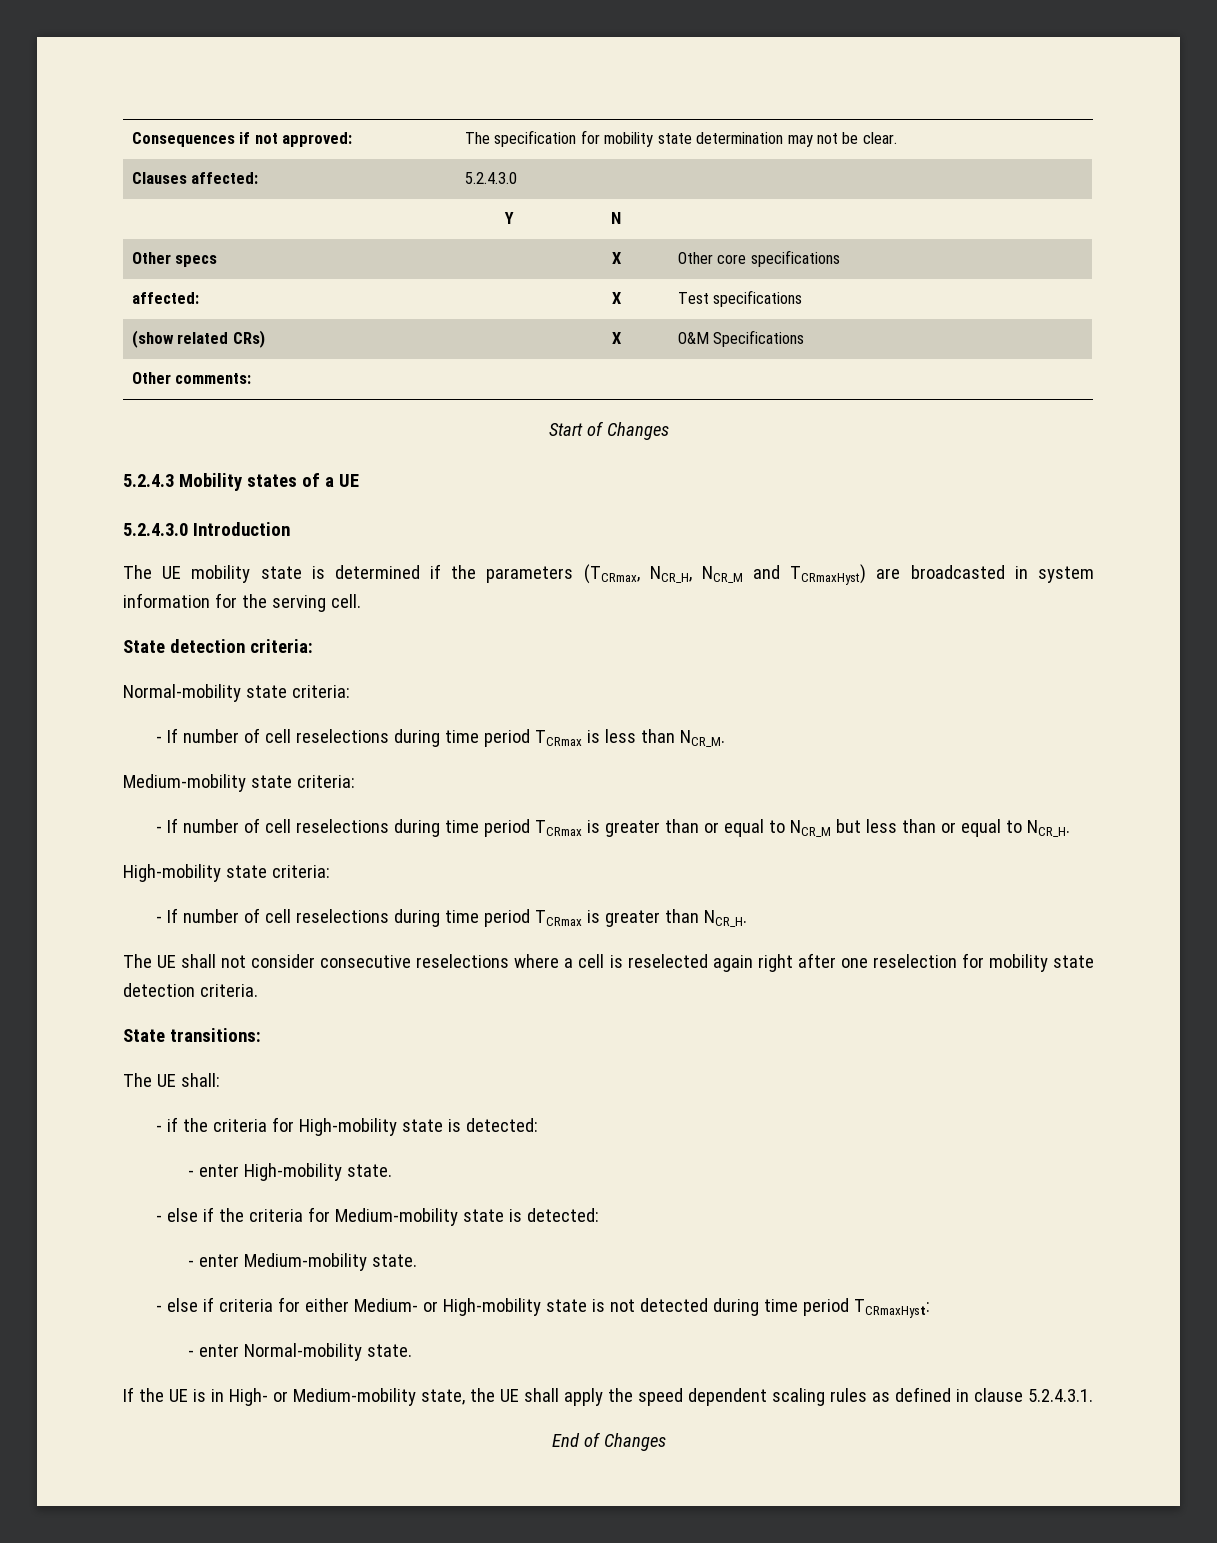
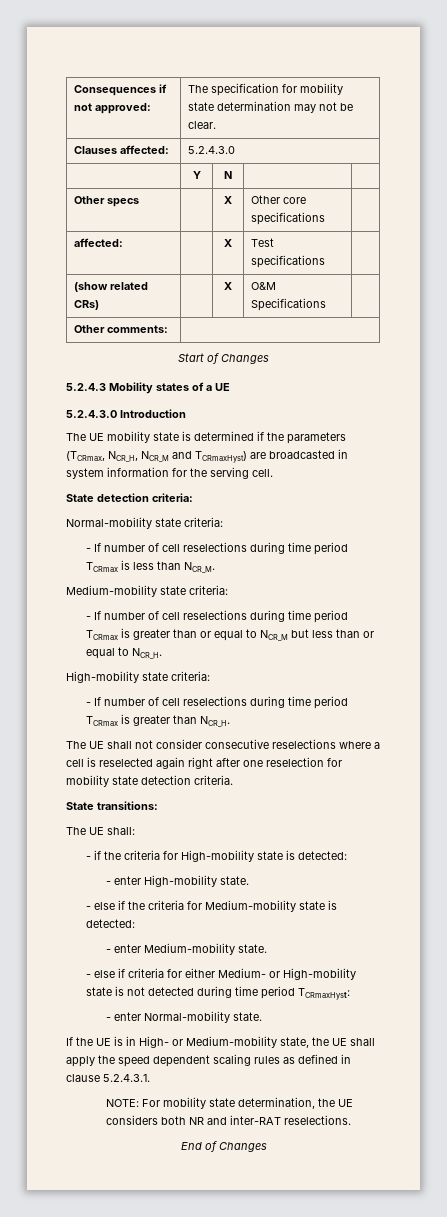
(1093, 1395) none -> [106,1097,354,1109] [106,1115,352,1125] // NOTE: For mobility state determination, the UE considers both NR and inter-RAT reselections.

